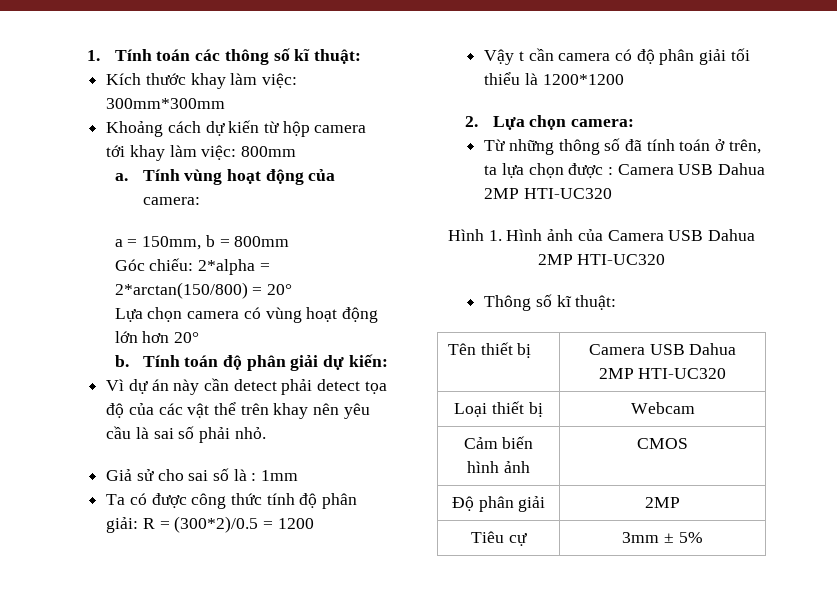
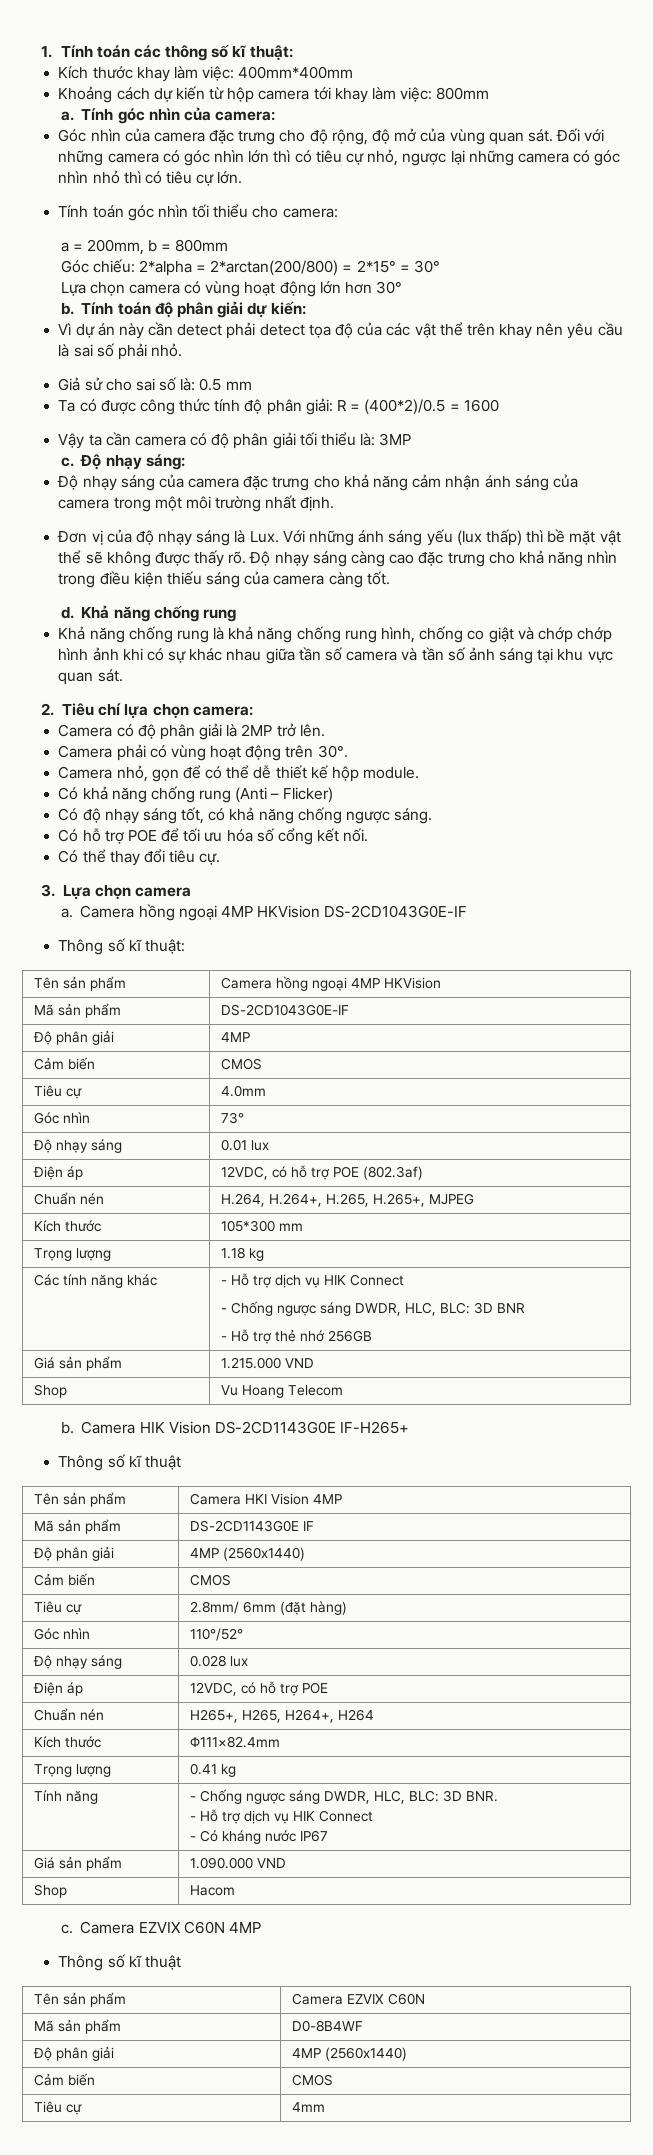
[106,98,226,109] 300mm*300mm -> [238,66,354,79] 400mm*400mm
[184,169,336,185] vùng hoạt động của -> [117,107,276,124] [58,128,605,145] [58,149,621,166] [58,170,243,186] [58,204,279,221] góc nhìn của camera: // Góc nhìn của camera đặc trưng cho độ rộng, độ mở của vùng quan sát. Đối với những camera có góc nhìn lớn thì có tiêu cự nhỏ, ngược lại những camera có góc nhìn nhỏ thì có tiêu cự lớn. // Tính toán góc nhìn tối thiểu cho
[142,236,202,250] 150mm, -> [86,239,144,255] 200mm,
[114,282,293,299] 2*arctan(150/800) = 20° -> [210,260,441,276] 2*arctan(200/800) = 2*15° = 30°
[174,332,200,343] 20° -> [376,281,403,294] 30°
[233,469,299,481] là : 1mm -> [180,378,252,391] là: 0.5 mm
[174,516,314,533] (300*2)/0.5 = 1200 -> [364,399,499,415] (400*2)/0.5 = 1600
[518,51,524,61] t -> [88,434,102,446] ta
[524,73,624,85] [464,115,635,130] [484,138,761,155] [484,163,766,178] [484,188,612,199] [447,229,756,241] [537,254,666,265] là 1200*1200 // 2. Lựa chọn camera: // Từ những thông số đã tính toán ở trên, ta lựa chọn được : Camera USB Dahua 2MP HTI-UC320 // Hình 1. Hình ảnh của Camera USB Dahua 2MP HTI-UC320 -> [360,433,412,446] [60,454,185,470] [57,474,578,491] [58,495,335,512] [57,529,621,546] [58,550,618,567] [58,571,390,588] [60,605,236,622] [58,626,613,643] [58,647,613,664] [58,669,123,685] [41,703,253,719] [58,723,325,740] [58,744,348,761] [58,765,420,782] [58,786,333,803] [58,807,433,824] [58,828,369,845] [58,849,221,866] [41,884,192,900] [60,904,468,921] là: 3MP // c. Độ nhạy sáng: // Độ nhạy sáng của camera đặc trưng cho khả năng cảm nhận ánh sáng của camera trong một môi trường nhất định. // Đơn vị của độ nhạy sáng là Lux. Với những ánh sáng yếu (lux thấp) thì bề mặt vật thể sẽ không được thấy rõ. Độ nhạy sáng càng cao đặc trưng cho khả năng nhìn trong điều kiện thiếu sáng của camera càng tốt. // d. Khả năng chống rung // Khả năng chống rung là khả năng chống rung hình, chống co giật và chớp chớp hình ảnh khi có sự khác nhau giữa tần số camera và tần số ảnh sáng tại khu vực quan sát. // 2. Tiêu chí lựa chọn camera: // Camera có độ phân giải là 2MP trở lên. // Camera phải có vùng hoạt động trên 30°. // Camera nhỏ, gọn để có thể dễ thiết kế hộp module. // Có khả năng chống rung (Anti – Flicker) // Có độ nhạy sáng tốt, có khả năng chống ngược sáng. // Có hỗ trợ POE để tối ưu hóa số cổng kết nối. // Có thể thay đổi tiêu cự. // 3. Lựa chọn camera // a. Camera hồng ngoại 4MP HKVision DS-2CD1043G0E-IF
[480,342,532,358] [588,343,737,355] [598,368,727,379] [454,401,543,417] [630,402,695,414] [463,436,534,449] [467,461,530,473] [637,438,688,449] [451,496,546,512] [645,497,680,508] [471,531,527,546] [622,532,703,543] thiết bị | Camera USB Dahua 2MP HTI-UC320 // Loại thiết bị | Webcam // Cảm biến hình ảnh | CMOS // Độ phân giải | 2MP // Tiêu cự | 3mm ± 5% -> [62,976,126,991] [220,976,441,991] [33,1003,121,1018] [220,1004,349,1016] [32,1030,114,1045] [220,1032,250,1042] [33,1057,95,1070] [220,1058,262,1070] [33,1085,82,1099] [220,1085,266,1097] [33,1112,90,1124] [220,1112,244,1124] [32,1139,122,1153] [220,1139,269,1151] [32,1166,83,1180] [220,1165,423,1180] [33,1192,104,1205] [220,1193,474,1207] [33,1220,101,1232] [220,1220,303,1232] [33,1248,111,1261] [220,1247,264,1261] [33,1274,157,1288] [220,1273,404,1288] [220,1301,525,1316] [220,1329,372,1344] [33,1356,122,1371] [220,1357,314,1369] [33,1384,67,1398] [220,1385,343,1398] [60,1421,410,1434] [58,1454,181,1471] [33,1492,126,1507] [189,1493,342,1505] [33,1519,121,1534] [189,1520,314,1532] [32,1546,114,1561] [189,1547,305,1561] [33,1573,95,1586] [189,1574,231,1586] [33,1601,82,1615] [189,1601,347,1615] [33,1628,90,1640] [189,1628,243,1641] [32,1655,122,1669] [189,1655,248,1667] [32,1682,83,1696] [189,1681,328,1696] [33,1708,104,1721] [189,1709,374,1723] [33,1736,101,1748] [189,1736,280,1748] [33,1764,111,1777] [189,1763,236,1777] [33,1790,98,1804] [189,1789,498,1804] [189,1809,373,1824] [189,1830,328,1844] [33,1856,122,1871] [189,1857,286,1869] [33,1884,67,1898] [189,1885,235,1896] [60,1921,261,1934] [58,1954,181,1971] [33,1992,126,2007] [291,1993,425,2005] [33,2019,121,2034] [291,2020,363,2032] [32,2046,114,2061] [291,2047,407,2061] [33,2073,95,2086] [291,2074,333,2086] [33,2101,82,2115] [291,2102,325,2112] sản phẩm | Camera hồng ngoại 4MP HKVision // Mã sản phẩm | DS-2CD1043G0E-IF // Độ phân giải | 4MP // Cảm biến | CMOS // Tiêu cự | 4.0mm // Góc nhìn | 73° // Độ nhạy sáng | 0.01 lux // Điện áp | 12VDC, có hỗ trợ POE (802.3af) // Chuẩn nén | H.264, H.264+, H.265, H.265+, MJPEG // Kích thước | 105*300 mm // Trọng lượng | 1.18 kg // Các tính năng khác | - Hỗ trợ dịch vụ HIK Connect // - Chống ngược sáng DWDR, HLC, BLC: 3D BNR // - Hỗ trợ thẻ nhớ 256GB // Giá sản phẩm | 1.215.000 VND // Shop | Vu Hoang Telecom // b. Camera HIK Vision DS-2CD1143G0E IF-H265+ // Thông số kĩ thuật // Tên sản phẩm | Camera HKI Vision 4MP // Mã sản phẩm | DS-2CD1143G0E IF // Độ phân giải | 4MP (2560x1440) // Cảm biến | CMOS // Tiêu cự | 2.8mm/ 6mm (đặt hàng) // Góc nhìn | 110°/52° // Độ nhạy sáng | 0.028 lux // Điện áp | 12VDC, có hỗ trợ POE // Chuẩn nén | H265+, H265, H264+, H264 // Kích thước | Φ111×82.4mm // Trọng lượng | 0.41 kg // Tính năng | - Chống ngược sáng DWDR, HLC, BLC: 3D BNR. // - Hỗ trợ dịch vụ HIK Connect // - Có kháng nước IP67 // Giá sản phẩm | 1.090.000 VND // Shop | Hacom // c. Camera EZVIX C60N 4MP // Thông số kĩ thuật // Tên sản phẩm | Camera EZVIX C60N // Mã sản phẩm | D0-8B4WF // Độ phân giải | 4MP (2560x1440) // Cảm biến | CMOS // Tiêu cự | 4mm

